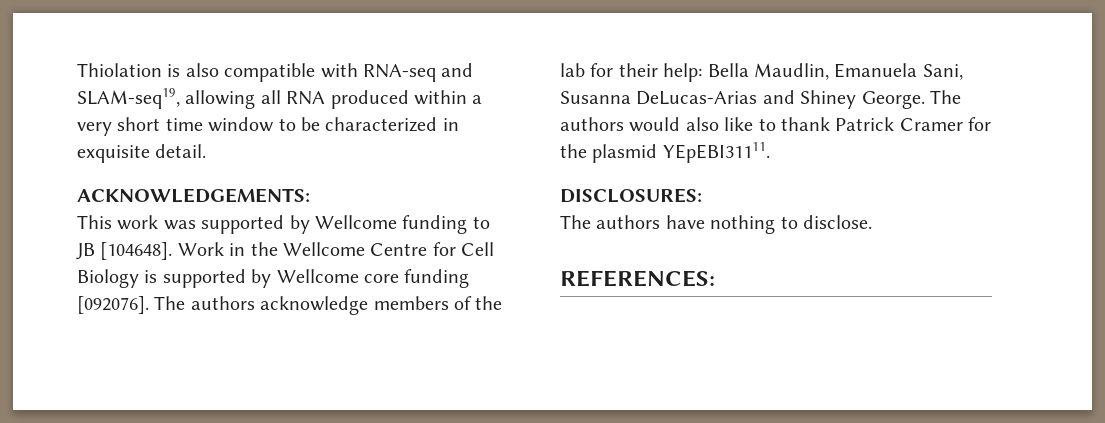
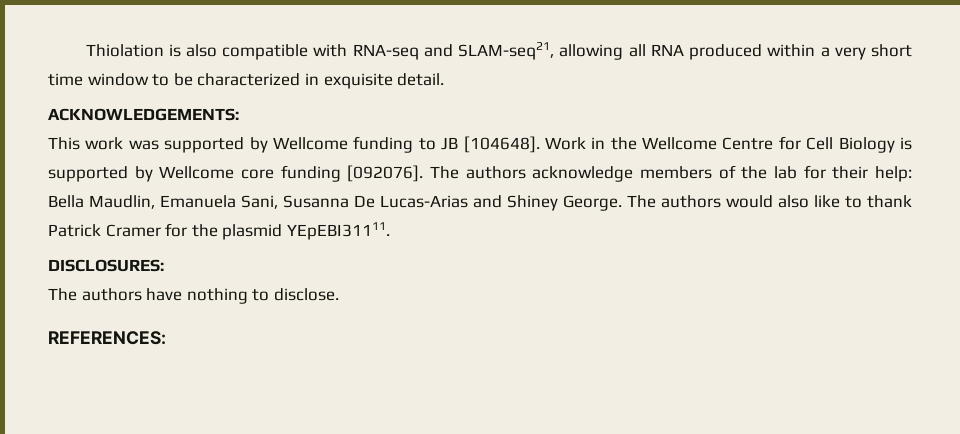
[77,88,180,109] SLAM-seq19, -> [458,42,555,60] SLAM-seq21,
[636,91,758,105] DeLucas-Arias -> [354,195,468,208] De Lucas-Arias

